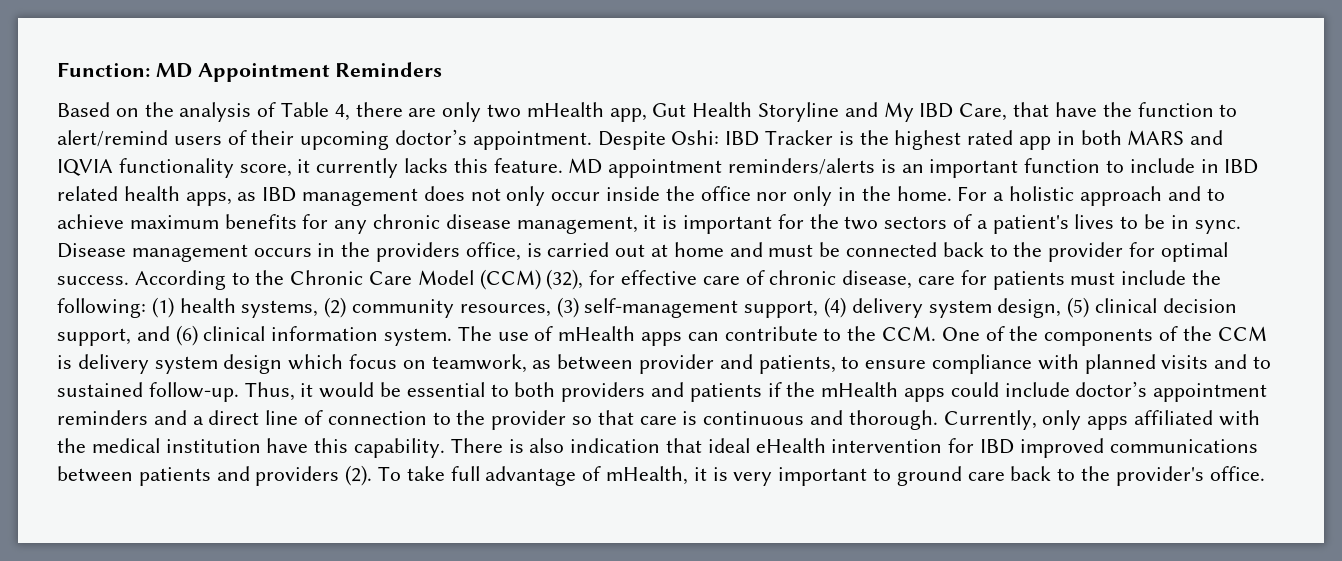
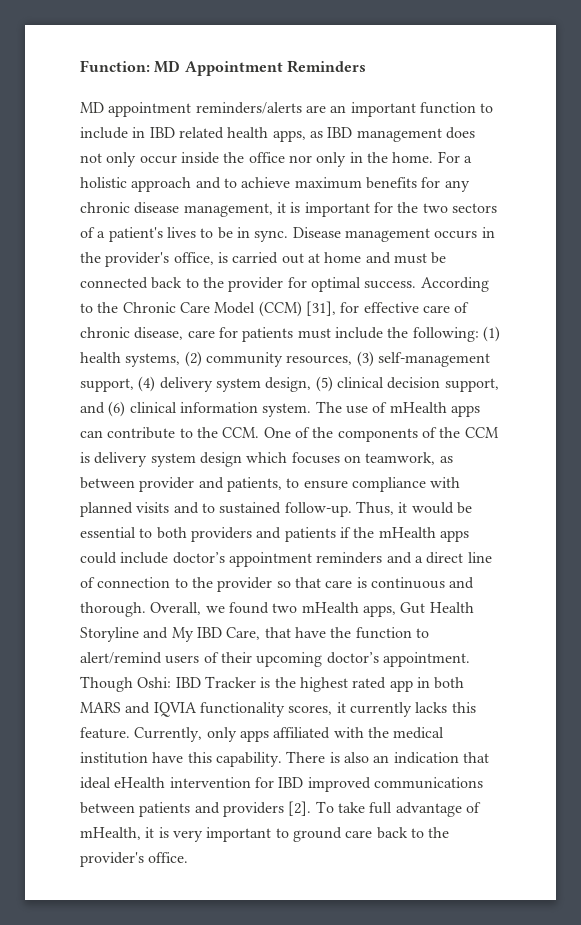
[57,102,1238,122] [57,129,1224,150] [57,158,563,178] Based on the analysis of Table 4, there are only two mHealth app, Gut Health Storyline and My IBD Care, that have the function to alert/remind users of their upcoming doctor’s appointment. Despite Oshi: IBD Tracker is the highest rated app in both MARS and IQVIA functionality score, it currently lacks this feature. -> (366, 66) none
[880,159,896,173] is -> [305,105,326,113] are
[376,242,461,262] providers -> [105,252,170,267] provider's
[546,269,584,290] (32), -> [305,301,336,316] [31],
[349,354,398,369] focus -> [291,452,340,464] focuses
(938, 420) none -> [150,602,474,617] [80,627,429,642] [80,652,470,667] [80,676,465,692] [80,702,476,717] [80,727,130,739] Overall, we found two mHealth apps, Gut Health Storyline and My IBD Care, that have the function to alert/remind users of their upcoming doctor’s appointment. Though Oshi: IBD Tracker is the highest rated app in both MARS and IQVIA functionality scores, it currently lacks this feature.
(565, 445) none -> [373,755,390,763] an
[345,465,373,486] (2). -> [288,801,312,816] [2].

